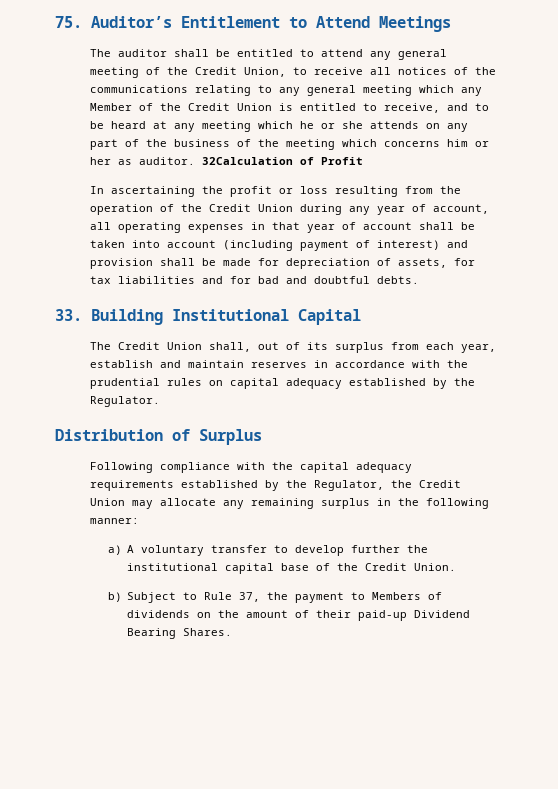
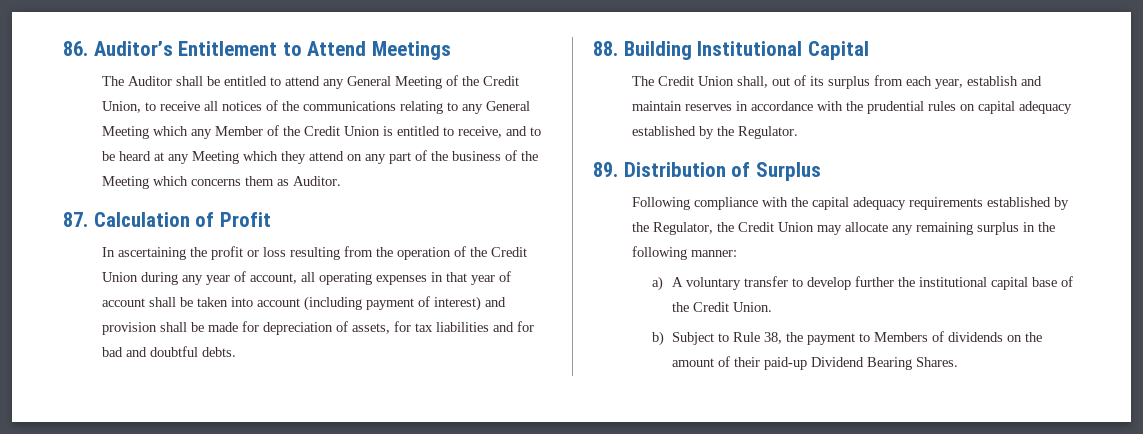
[55,16,82,28] 75. -> [63,41,88,56] 86.
[118,49,168,57] auditor -> [128,76,173,86] Auditor
[398,49,448,60] [90,67,140,78] general meeting -> [347,76,443,89] General Meeting
[307,85,413,96] general meeting -> [486,101,531,111] [102,126,150,139] General Meeting
[202,121,420,132] meeting which he or she attends -> [192,151,345,164] Meeting which they attend
[286,139,336,150] meeting -> [102,176,150,189] Meeting
[447,139,490,147] [90,157,294,165] him or her as auditor. 32Calculation -> [245,176,342,186] [63,212,190,227] them as Auditor. // 87. Calculation
[55,309,82,321] 33. -> [593,41,618,56] 88.
(161, 401) none -> [593,162,618,177] 89.
[239,592,261,602] 37, -> [763,332,782,344] 38,

